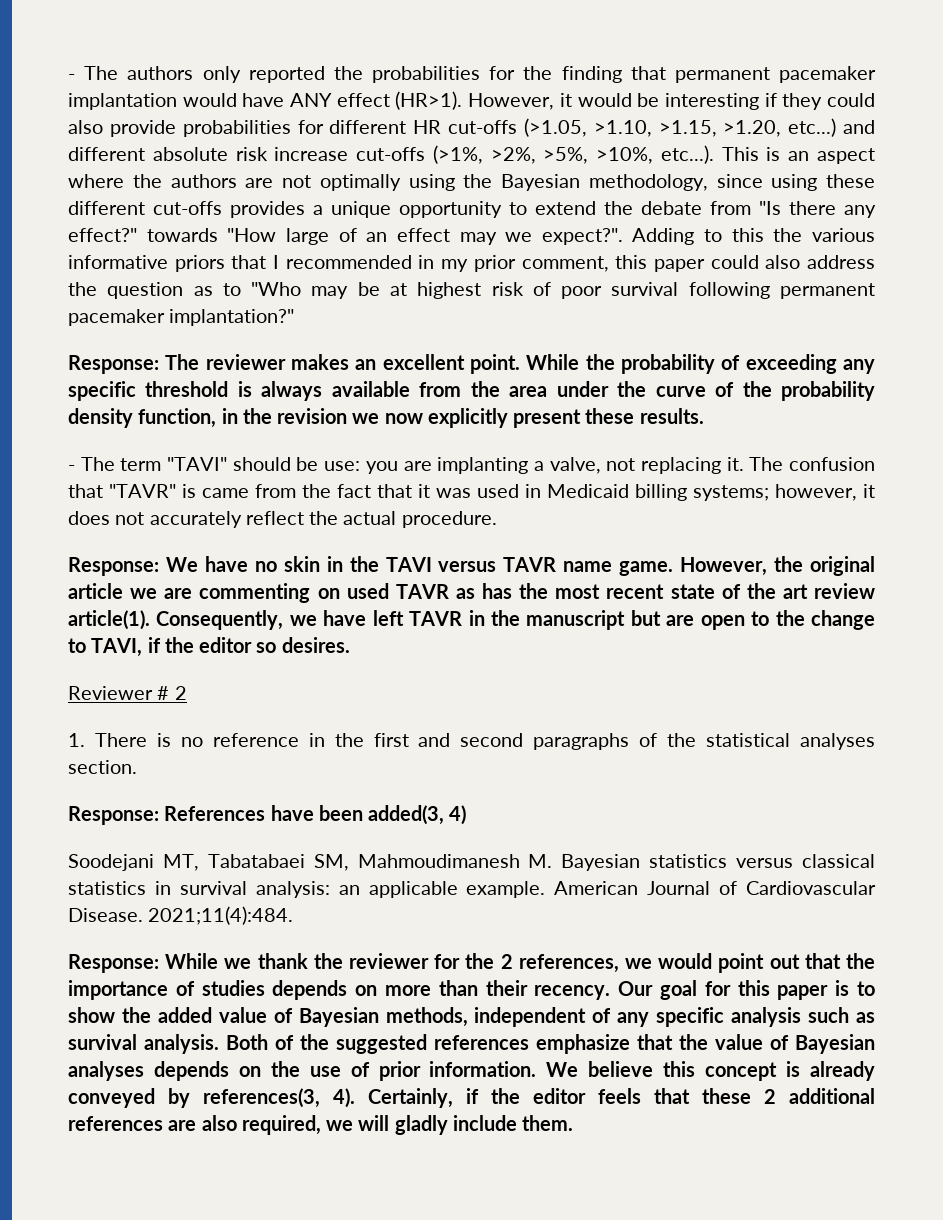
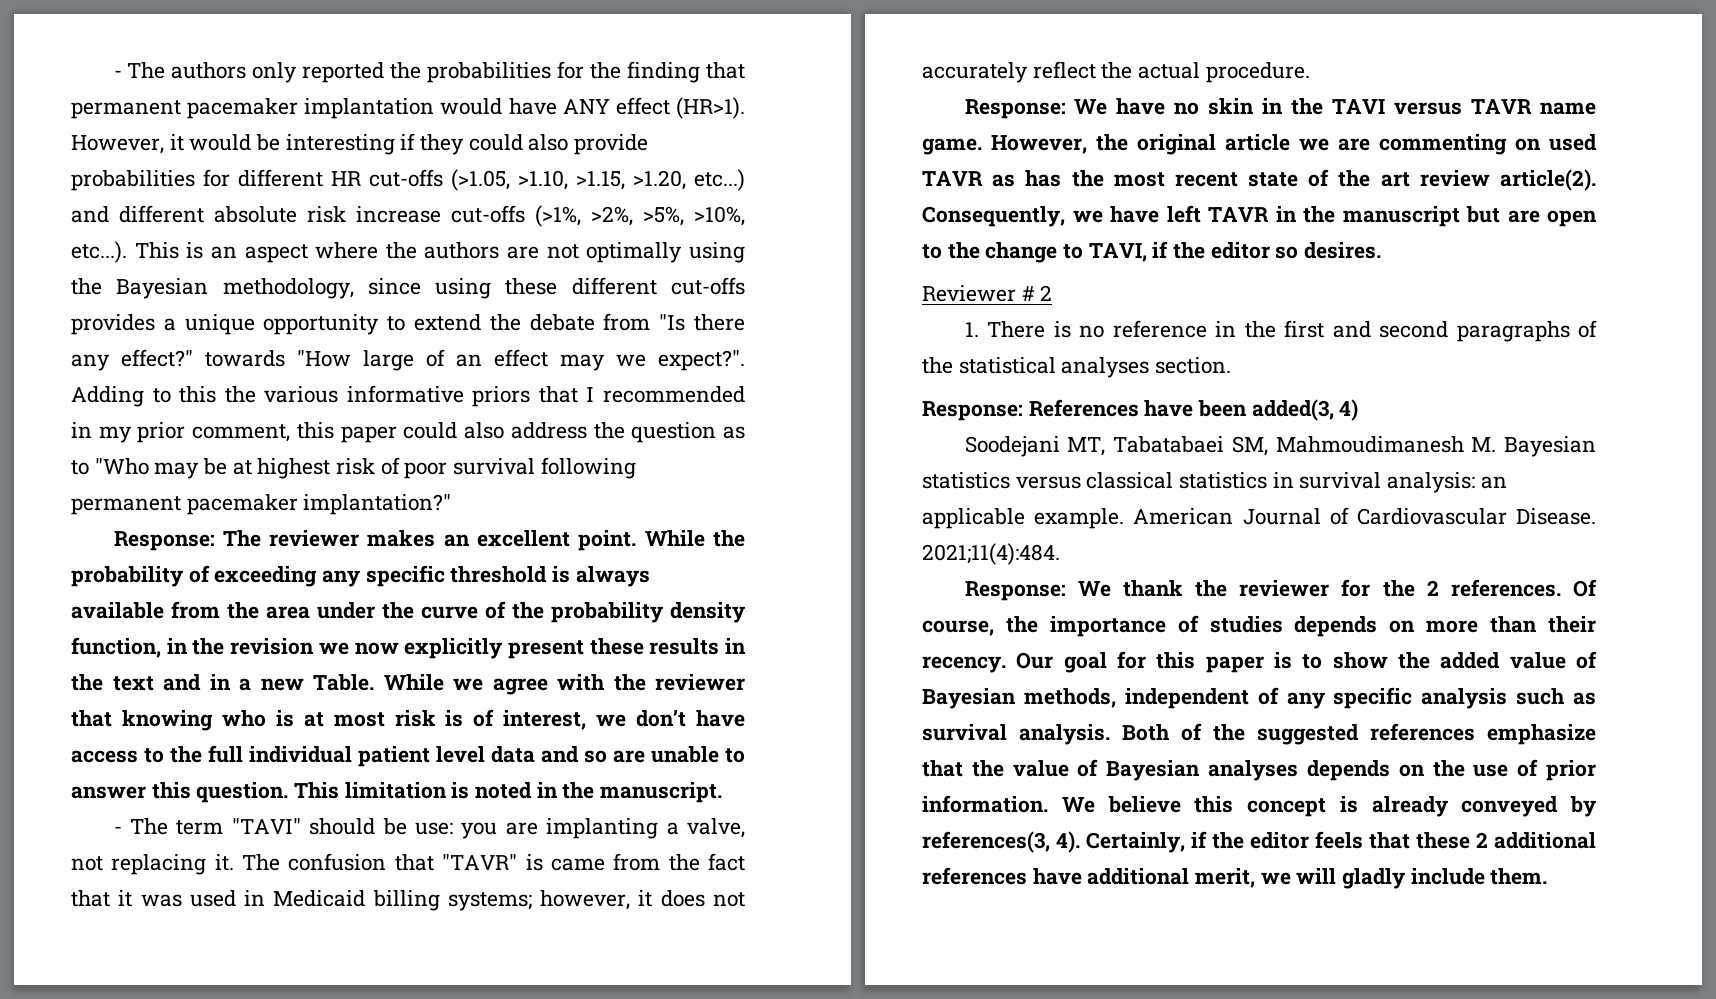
[639,408,704,424] results. -> [649,638,746,655] [71,674,745,695] [71,709,745,731] [71,745,745,767] [71,782,723,803] results in the text and in a new Table. While we agree with the reviewer that knowing who is at most risk is of interest, we don’t have access to the full individual patient level data and so are unable to answer this question. This limitation is noted in the manuscript.
[68,610,150,630] article(1). -> [1500,169,1596,191] article(2).
[165,953,252,969] While we -> [1077,581,1111,597] We
[518,953,841,973] references, we would point out that -> [1450,579,1597,597] [922,620,994,636] references. Of course,
[168,1115,321,1135] are also required, -> [1032,868,1256,888] have additional merit,

